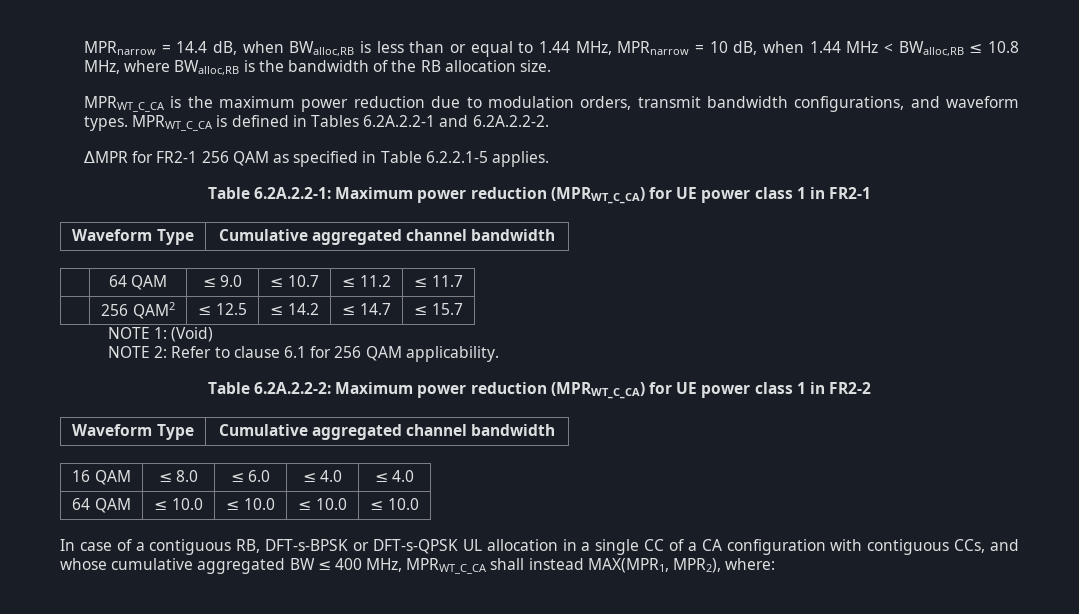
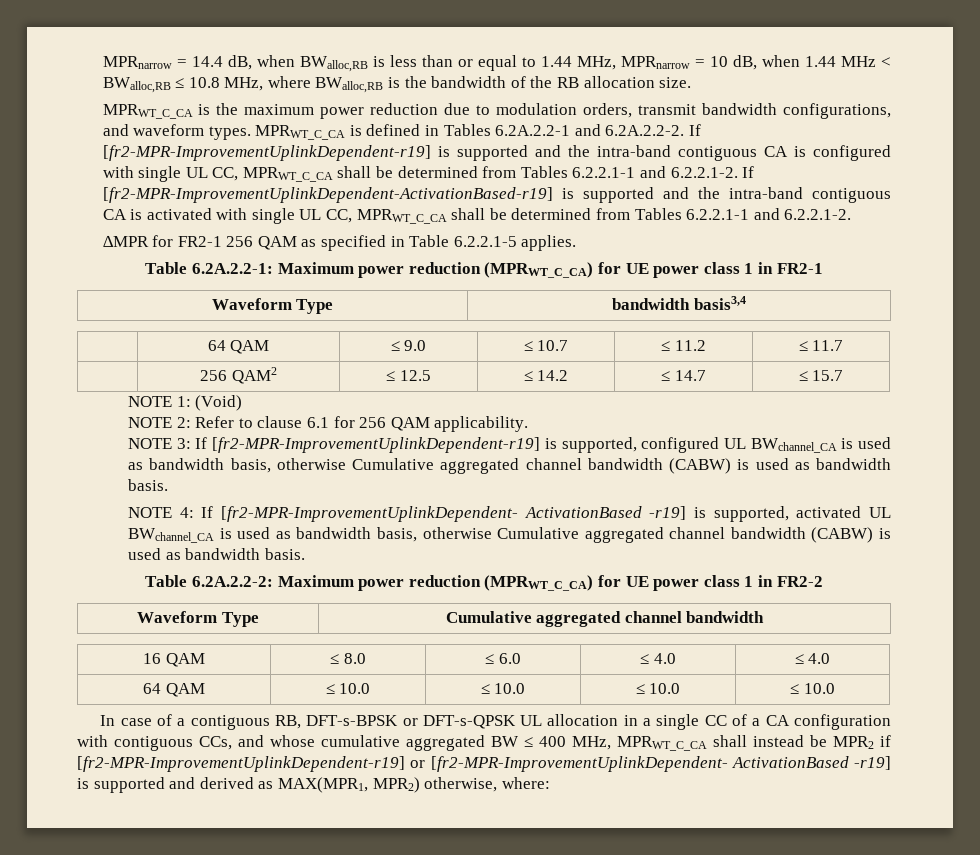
(549, 121) none -> [689,124,702,136] [102,145,891,161] [102,166,755,182] [102,187,891,203] [102,208,852,224] If [fr2-MPR-ImprovementUplinkDependent-r19] is supported and the intra-band contiguous CA is configured with single UL CC, MPRWT_C_CA shall be determined from Tables 6.2.2.1-1 and 6.2.2.1-2. If [fr2-MPR-ImprovementUplinkDependent-ActivationBased-r19] is supported and the intra-band contiguous CA is activated with single UL CC, MPRWT_C_CA shall be determined from Tables 6.2.2.1-1 and 6.2.2.1-2.
[218,229,556,245] Cumulative aggregated channel bandwidth -> [612,296,746,310] bandwidth basis3,4
(499, 354) none -> [128,437,891,453] [128,458,892,474] [128,479,169,491] [128,506,892,522] [128,527,891,543] [128,548,305,560] // NOTE 3: If [fr2-MPR-ImprovementUplinkDependent-r19] is supported, configured UL BWchannel_CA is used as bandwidth basis, otherwise Cumulative aggregated channel bandwidth (CABW) is used as bandwidth basis. // NOTE 4: If [fr2-MPR-ImprovementUplinkDependent- ActivationBased -r19] is supported, activated UL BWchannel_CA is used as bandwidth basis, otherwise Cumulative aggregated channel bandwidth (CABW) is used as bandwidth basis.
[587,558,722,573] MAX(MPR1, MPR2), -> [810,735,891,749] [77,756,891,772] [77,777,498,793] be MPR2 if [fr2-MPR-ImprovementUplinkDependent-r19] or [fr2-MPR-ImprovementUplinkDependent- ActivationBased -r19] is supported and derived as MAX(MPR1, MPR2) otherwise,

